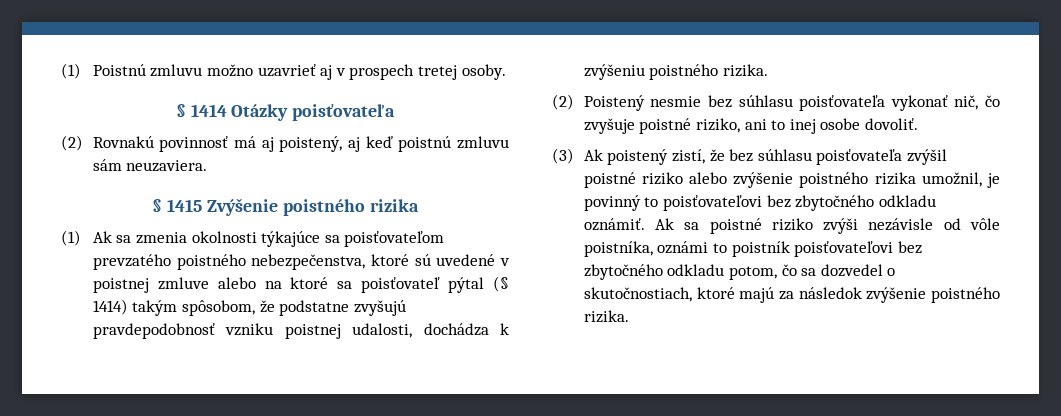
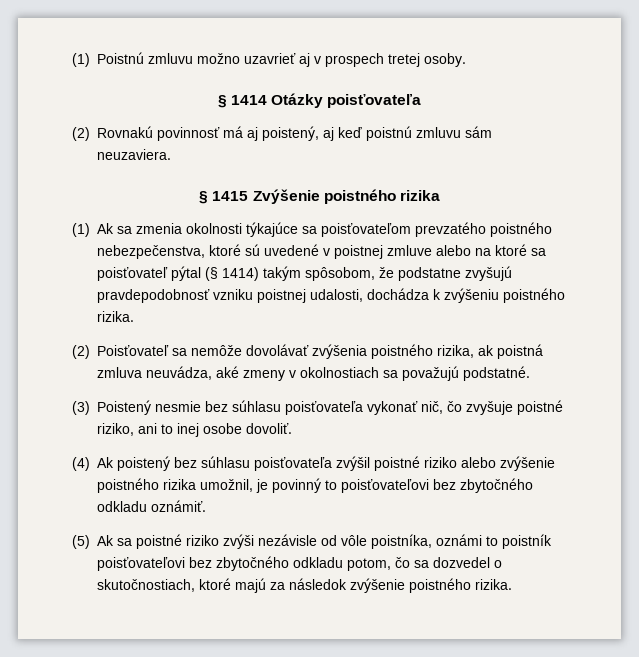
(574, 102) none -> [97,344,543,359] [97,366,530,381] [72,401,90,415] Poisťovateľ sa nemôže dovolávať zvýšenia poistného rizika, ak poistná zmluva neuvádza, aké zmeny v okolnostiach sa považujú podstatné. // (3)
[552,148,574,164] (3) -> [72,457,90,471] (4)
[671,149,725,164] zistí, že -> (170, 463) none
(645, 224) none -> [72,535,90,549] // (5)

